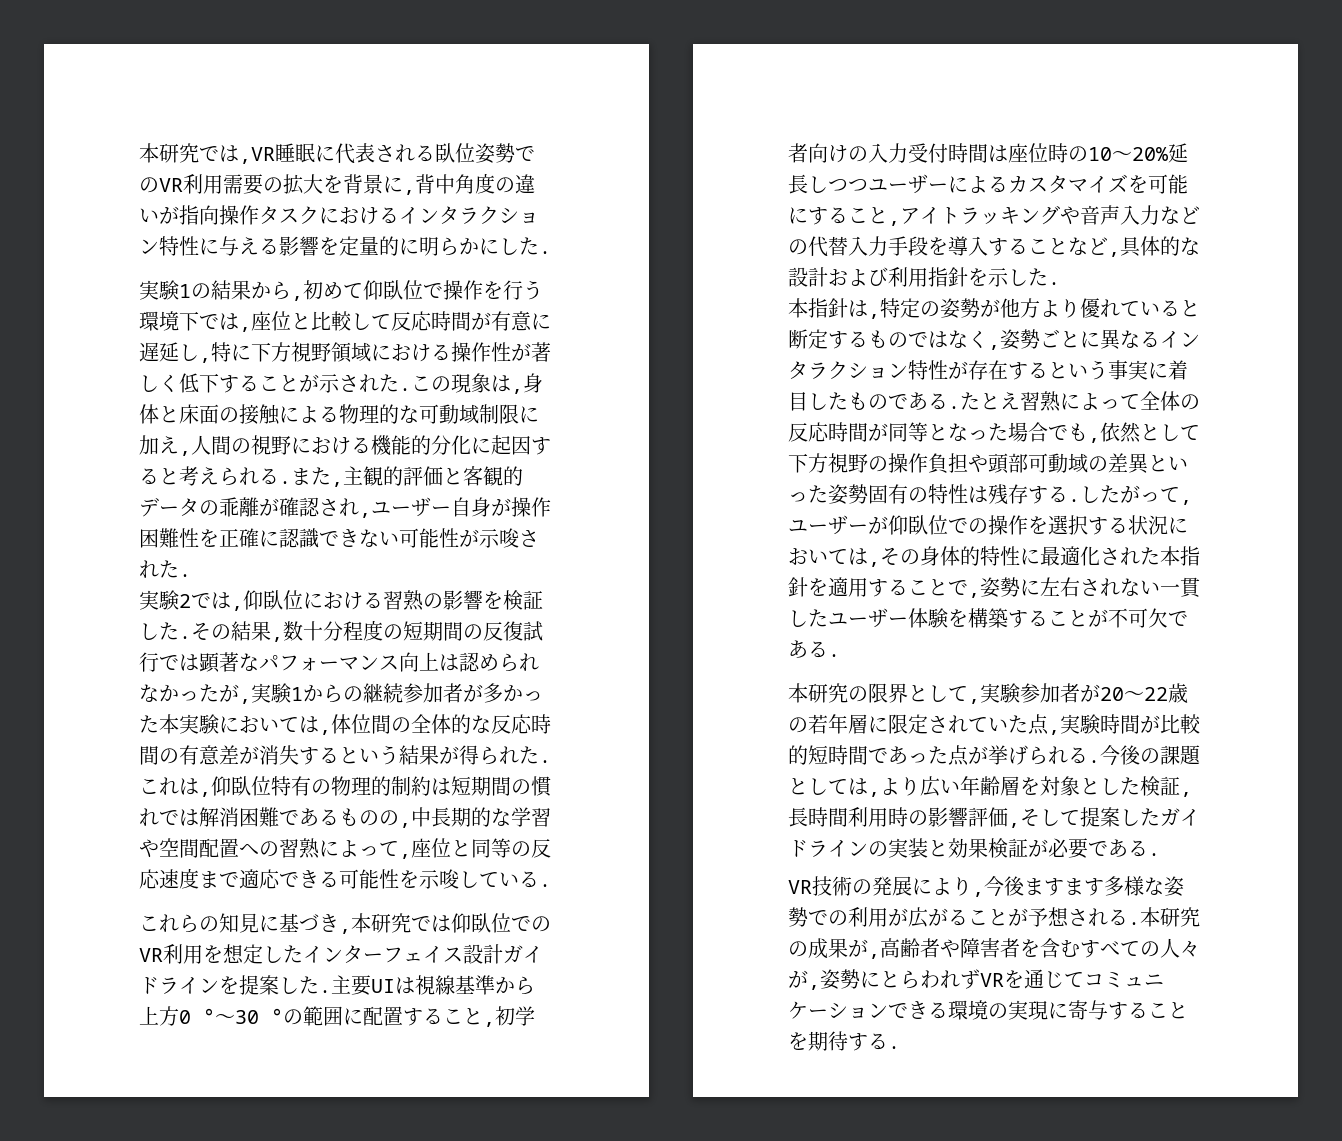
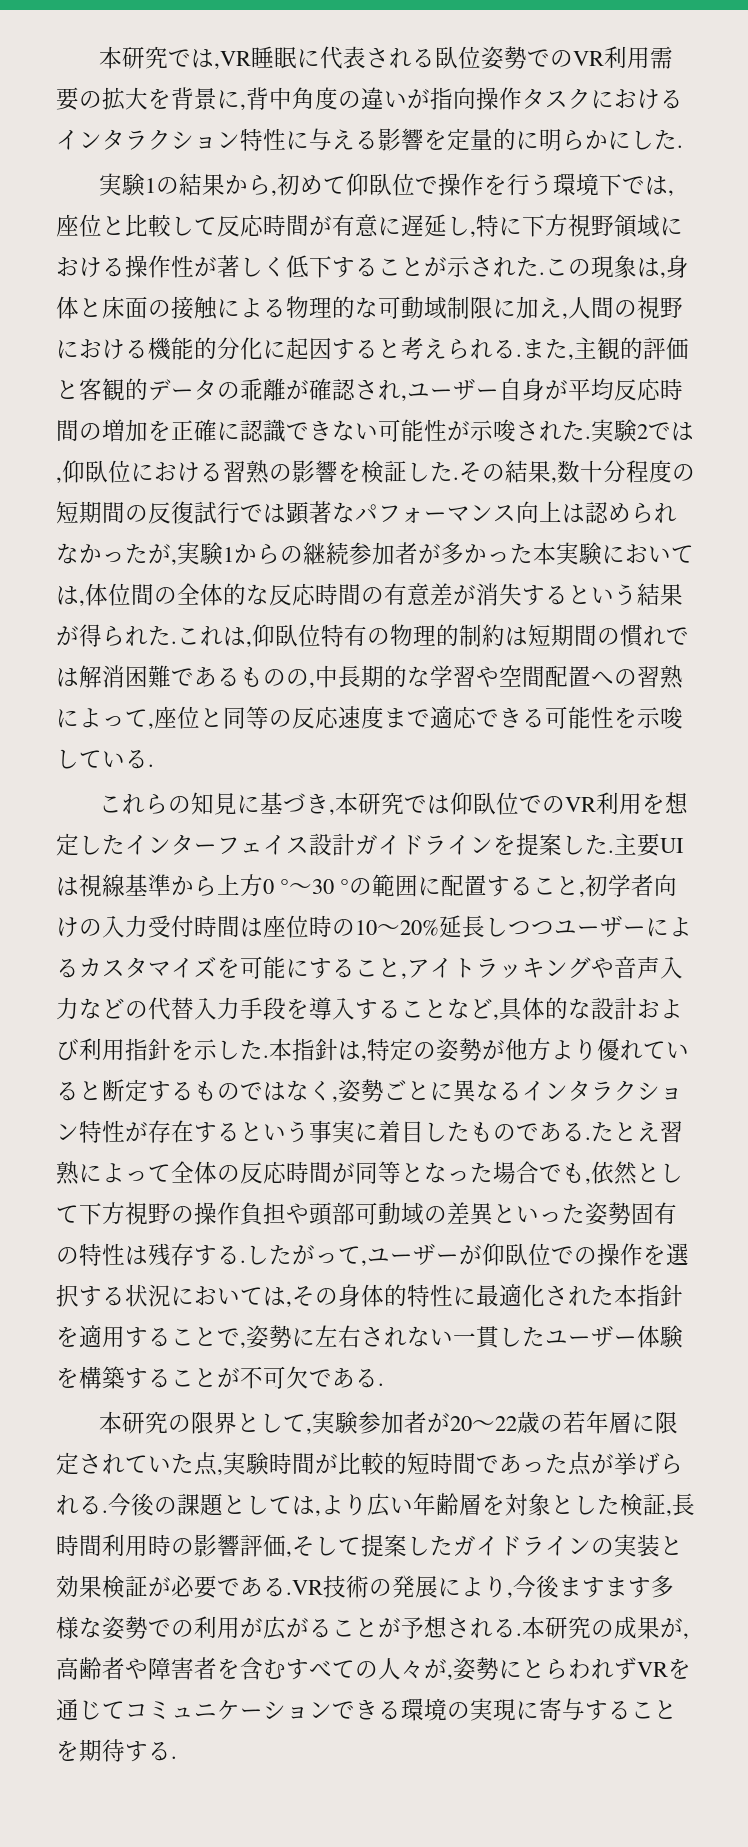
[511,497,551,517] [139,528,199,548] 操作困難性 -> [568,378,683,401] [56,419,148,442] 平均反応時間の増加
(191, 575) // -> (591, 437) none
(1060, 283) // -> (269, 1056) none
[1148,853,1160,856] [788,880,812,894] . // VR -> [286,1580,323,1595] .VR

